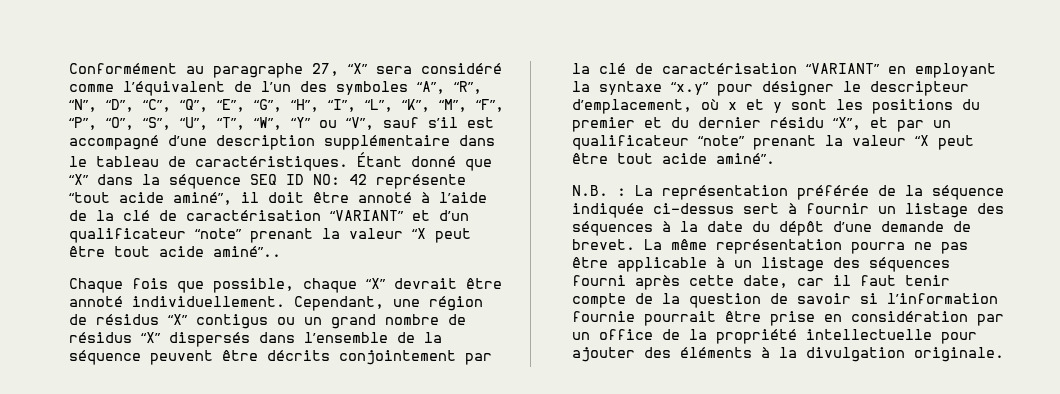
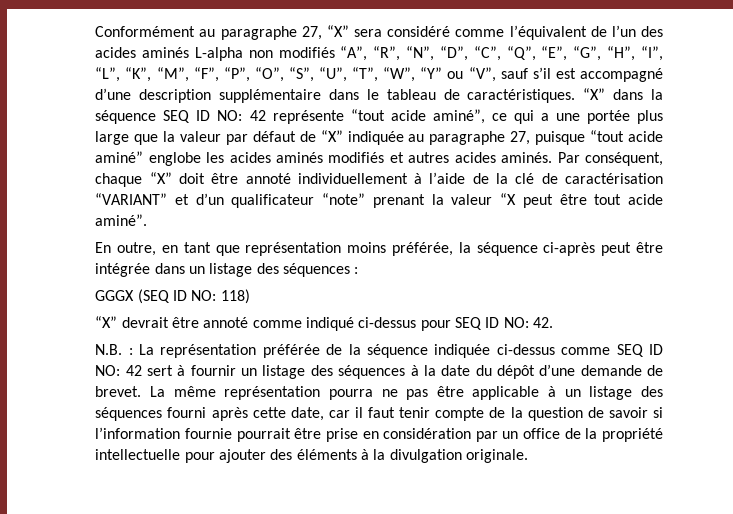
[336,81,409,95] symboles -> [95,47,335,61] acides aminés L-alpha non modifiés
[357,152,493,171] Étant donné que -> (576, 96) none
[241,192,260,203] il -> [491,110,663,124] [95,130,663,145] [95,151,663,166] [95,172,172,187] ce qui a une portée plus large que la valeur par défaut de “X” indiquée au paragraphe 27, puisque “tout acide aminé” englobe les acides aminés modifiés et autres acides aminés. Par conséquent, chaque “X”
(413, 197) none -> [297,173,408,184] individuellement
[213,246,282,257] [69,278,503,293] [69,296,484,311] [69,314,467,329] [69,332,443,347] [69,350,493,365] [572,63,997,78] [572,81,970,96] [572,99,981,114] [572,117,952,132] [572,135,975,150] [572,153,776,164] aminé”.. // Chaque fois que possible, chaque “X” devrait être annoté individuellement. Cependant, une région de résidus “X” contigus ou un grand nombre de résidus “X” dispersés dans l’ensemble de la séquence peuvent être décrits conjointement par la clé de caractérisation “VARIANT” en employant la syntaxe “x.y” pour désigner le descripteur d’emplacement, où x et y sont les positions du premier et du dernier résidu “X”, et par un qualificateur “note” prenant la valeur “X peut être tout acide aminé”. -> [95,214,148,226] [95,242,663,256] [95,263,359,277] [95,289,250,304] [95,316,553,331] aminé”. // En outre, en tant que représentation moins préférée, la séquence ci-après peut être intégrée dans un listage des séquences : // GGGX (SEQ ID NO: 118) // “X” devrait être annoté comme indiqué ci-dessus pour SEQ ID NO: 42.
(735, 208) none -> [561,344,663,357] [95,365,142,376] comme SEQ ID NO: 42

